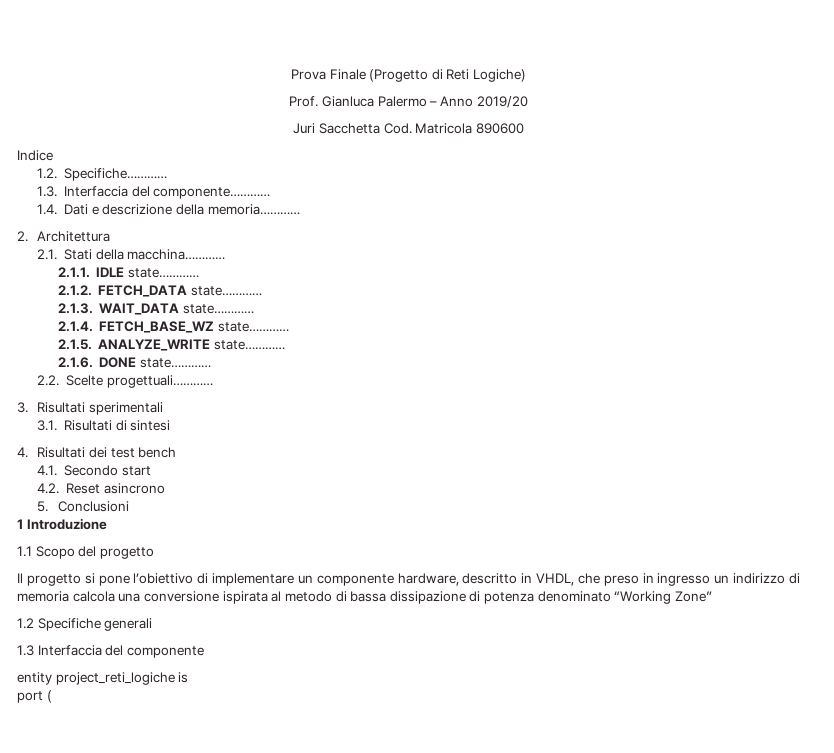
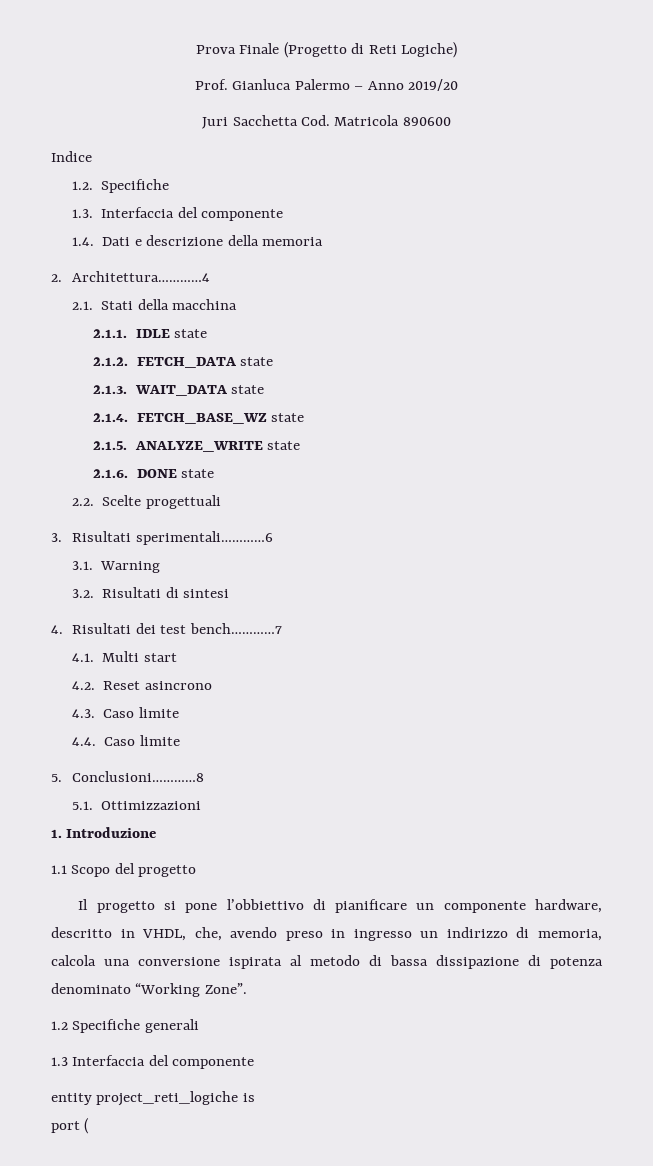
[64,168,168,181] Specifiche………… -> [101,179,170,193] Specifiche
[153,187,271,199] componente………… -> [201,209,284,221] componente
[207,204,300,215] memoria………… -> [262,237,324,246] memoria
[37,231,111,242] Architettura -> [72,271,211,282] Architettura…………4
[127,249,226,260] macchina………… -> [172,299,238,310] macchina
[128,268,200,278] state………… -> [174,329,208,338] state
[191,286,263,296] state………… -> [240,357,274,366] state
[183,304,255,314] state………… -> [231,385,265,394] state
[218,322,290,332] state………… -> [271,413,305,422] state
[214,340,286,350] state………… -> [267,441,301,450] state
[140,358,212,368] state………… -> [181,469,215,478] state
[106,375,213,388] progettuali………… -> [145,495,221,509] progettuali
[88,402,163,415] [37,420,58,431] sperimentali // 3.1. -> [135,531,273,545] [72,561,161,573] [72,589,95,598] sperimentali…………6 // 3.1. Warning // 3.2.
[138,447,177,458] bench -> [189,623,282,634] bench…………7
[64,465,119,476] Secondo -> [102,651,140,662] Multi
[37,501,129,512] [17,519,23,529] 5. Conclusioni // 1 -> [72,707,179,718] [72,735,180,746] [51,771,205,782] [72,801,202,810] [51,829,62,838] 4.3. Caso limite // 4.4. Caso limite // 5. Conclusioni…………8 // 5.1. Ottimizzazioni // 1.
[133,573,295,586] l’obiettivo di implementare -> [226,899,408,913] l’obbiettivo di pianificare
[577,573,600,584] che -> [194,927,278,941] che, avendo
[17,591,69,602] memoria -> [538,929,603,941] memoria,
[675,591,713,602] Zone” -> [204,983,247,994] Zone”.

